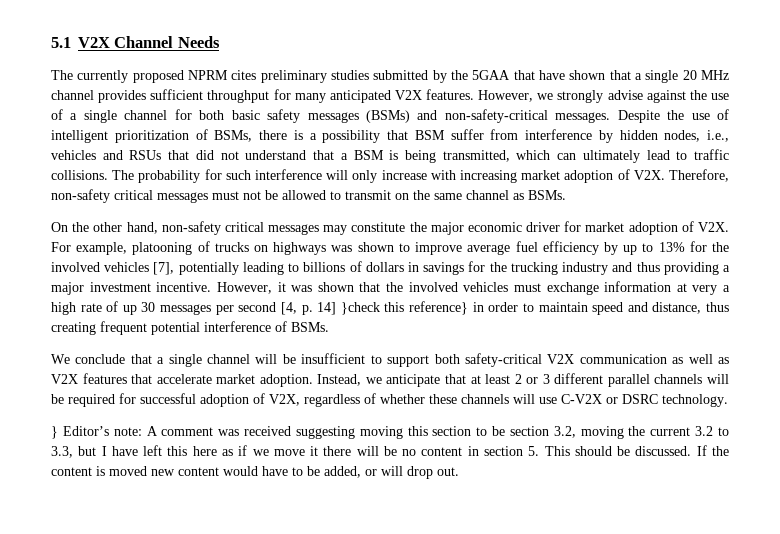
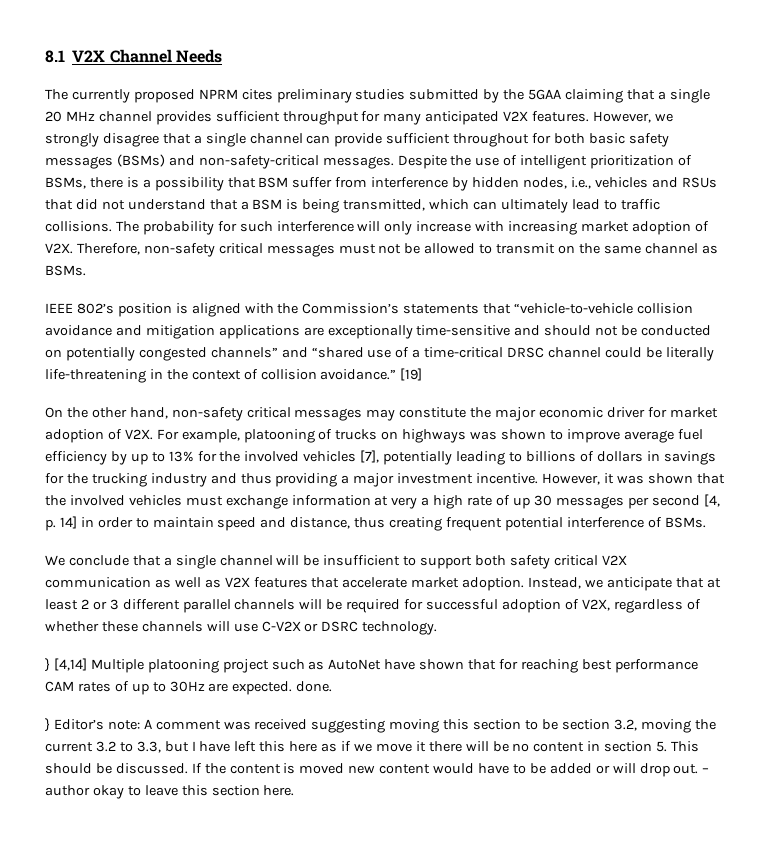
[51,37,71,48] 5.1 -> [45,50,65,63] 8.1
[513,70,606,80] that have shown -> [565,89,624,103] claiming
[607,90,729,103] [51,109,168,123] advise against the use of a single channel -> [102,133,530,147] disagree that a single channel can provide sufficient throughout
(566, 195) none -> [45,303,694,317] [45,325,712,339] [45,347,714,361] [45,368,423,383] // IEEE 802’s position is aligned with the Commission’s statements that “vehicle-to-vehicle collision avoidance and mitigation applications are exceptionally time-sensitive and should not be conducted on potentially congested channels” and “shared use of a time-critical DRSC channel could be literally life-threatening in the context of collision avoidance.” [19]
[340,301,469,315] }check this reference} -> (77, 522) none
[464,353,542,367] safety-critical -> [509,555,598,569] safety critical
(728, 400) none -> [45,658,698,673] [45,681,333,695] // } [4,14] Multiple platooning project such as AutoNet have shown that for reaching best performance CAM rates of up to 30Hz are expected. done.
[324,466,361,478] added, -> [549,763,592,774] added
(459, 471) none -> [702,768,710,773] [45,785,295,799] – author okay to leave this section here.

